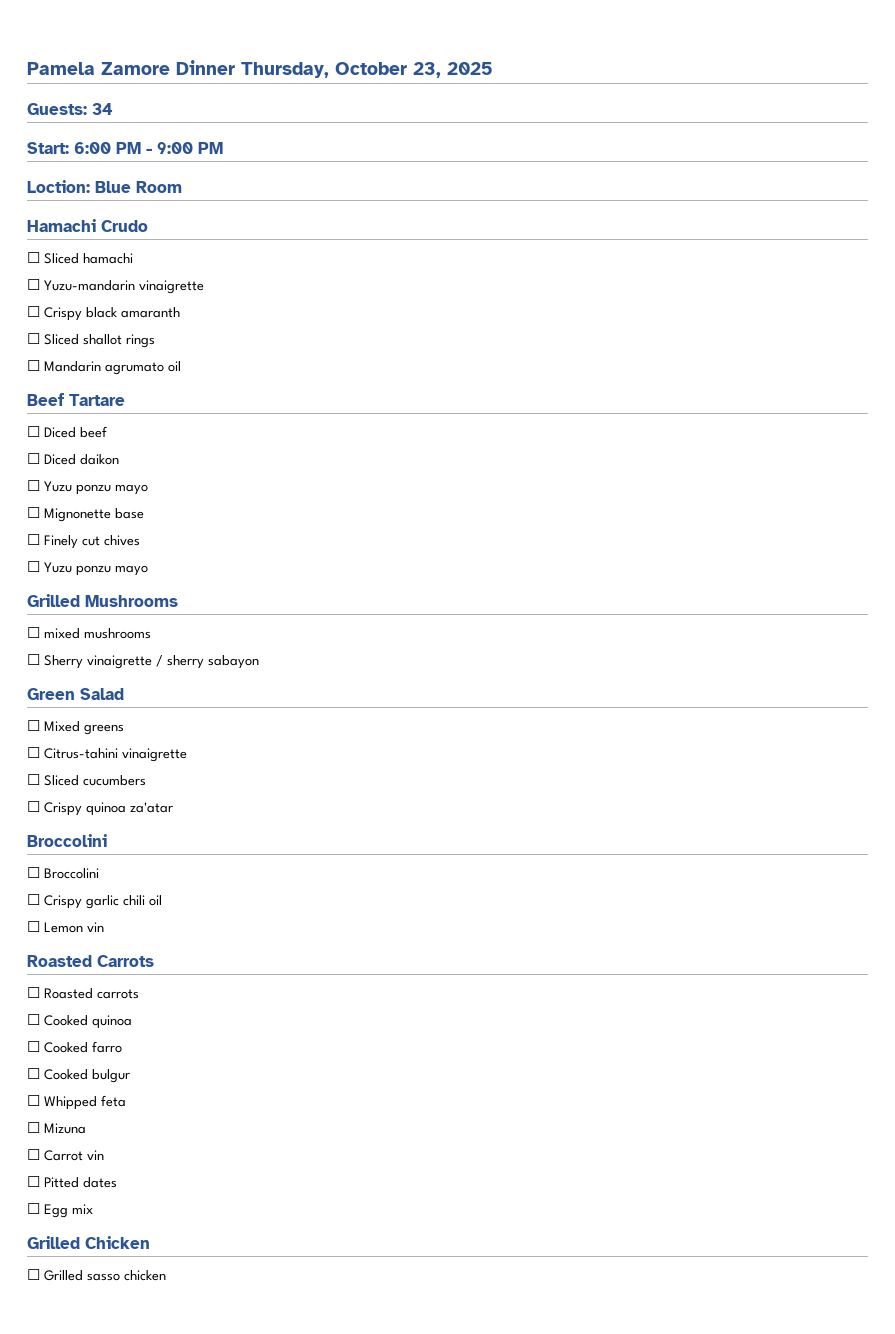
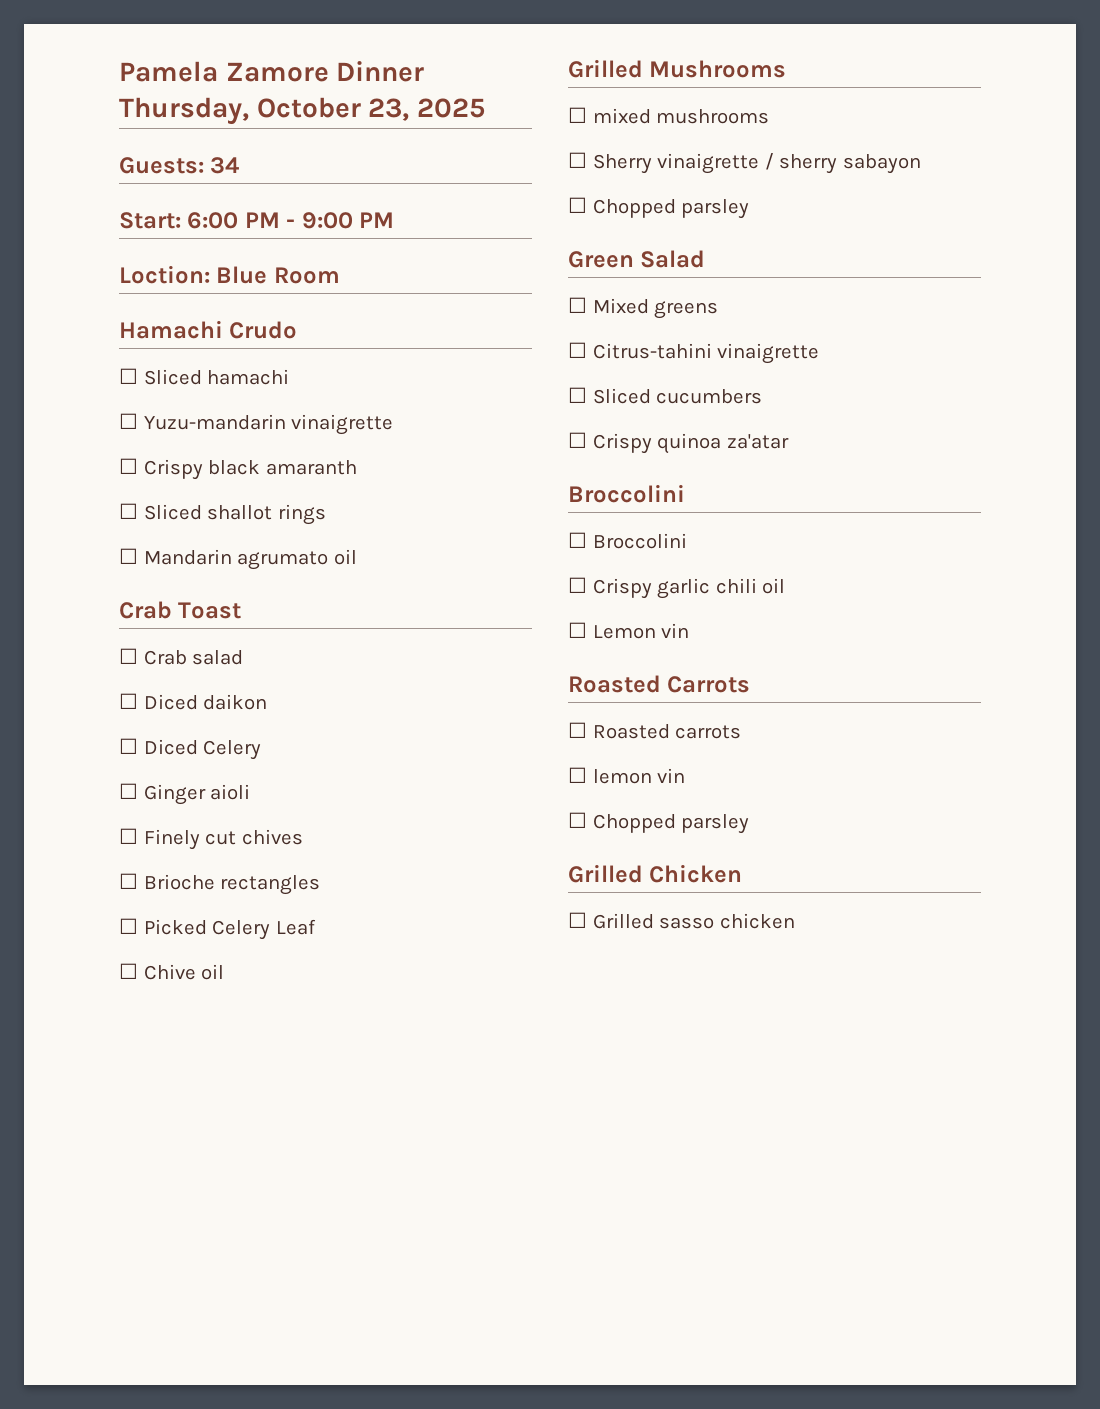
[27,393,125,406] [27,426,107,438] Beef Tartare // ☐ Diced beef -> [119,601,242,619] [119,648,244,665] Crab Toast // ☐ Crab salad
[44,481,148,495] [27,507,144,522] Yuzu ponzu mayo // ☐ Mignonette base -> [143,739,262,760] [119,783,251,805] Diced Celery // ☐ Ginger aioli
[44,562,148,576] Yuzu ponzu mayo -> [143,874,321,895] [119,918,316,940] [119,963,225,980] Brioche rectangles // ☐ Picked Celery Leaf // ☐ Chive oil
(259, 662) none -> [568,197,750,219] // ☐ Chopped parsley
[44,1015,132,1029] [27,1041,122,1053] [27,1068,130,1083] [27,1095,126,1110] [27,1122,86,1134] [27,1149,104,1161] [27,1176,117,1188] [27,1203,93,1218] Cooked quinoa // ☐ Cooked farro // ☐ Cooked bulgur // ☐ Whipped feta // ☐ Mizuna // ☐ Carrot vin // ☐ Pitted dates // ☐ Egg mix -> [592,768,686,784] [568,812,750,834] lemon vin // ☐ Chopped parsley

